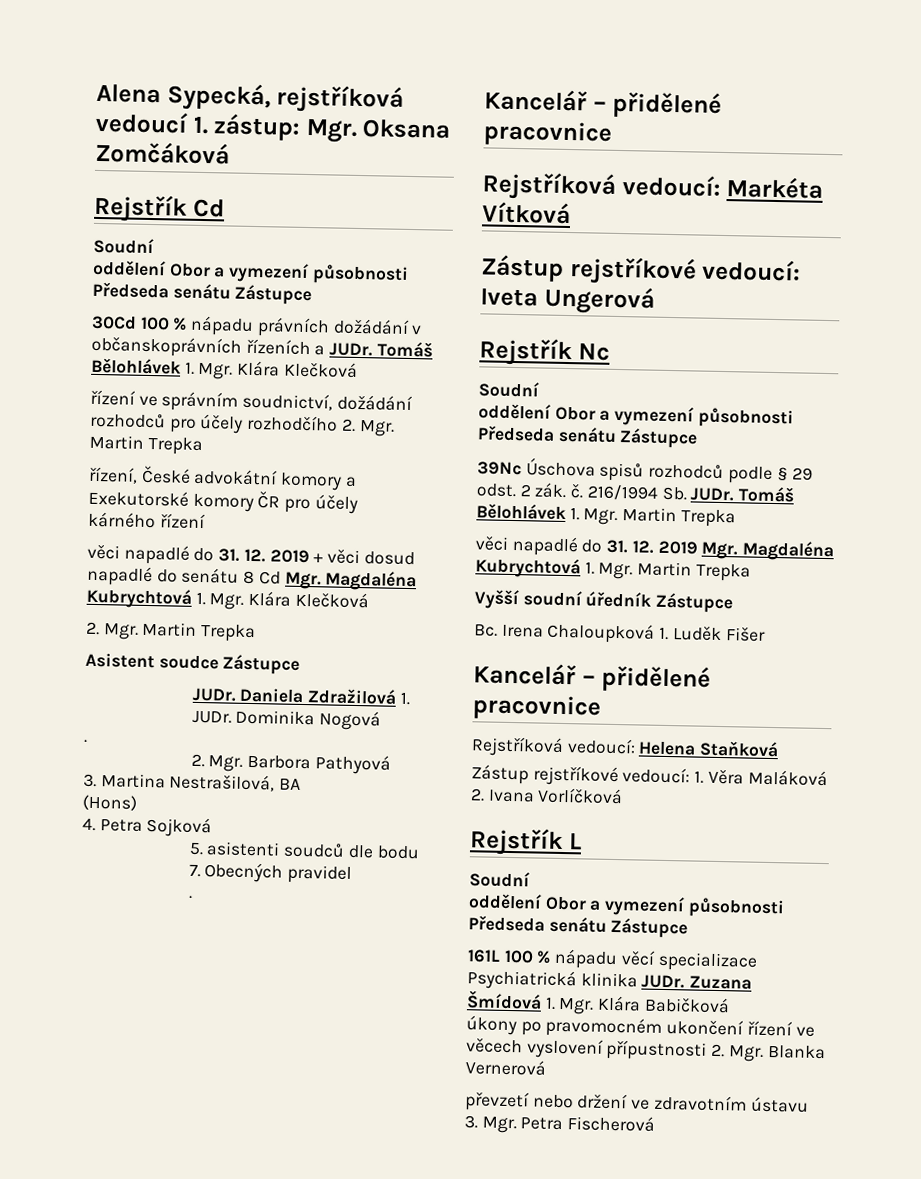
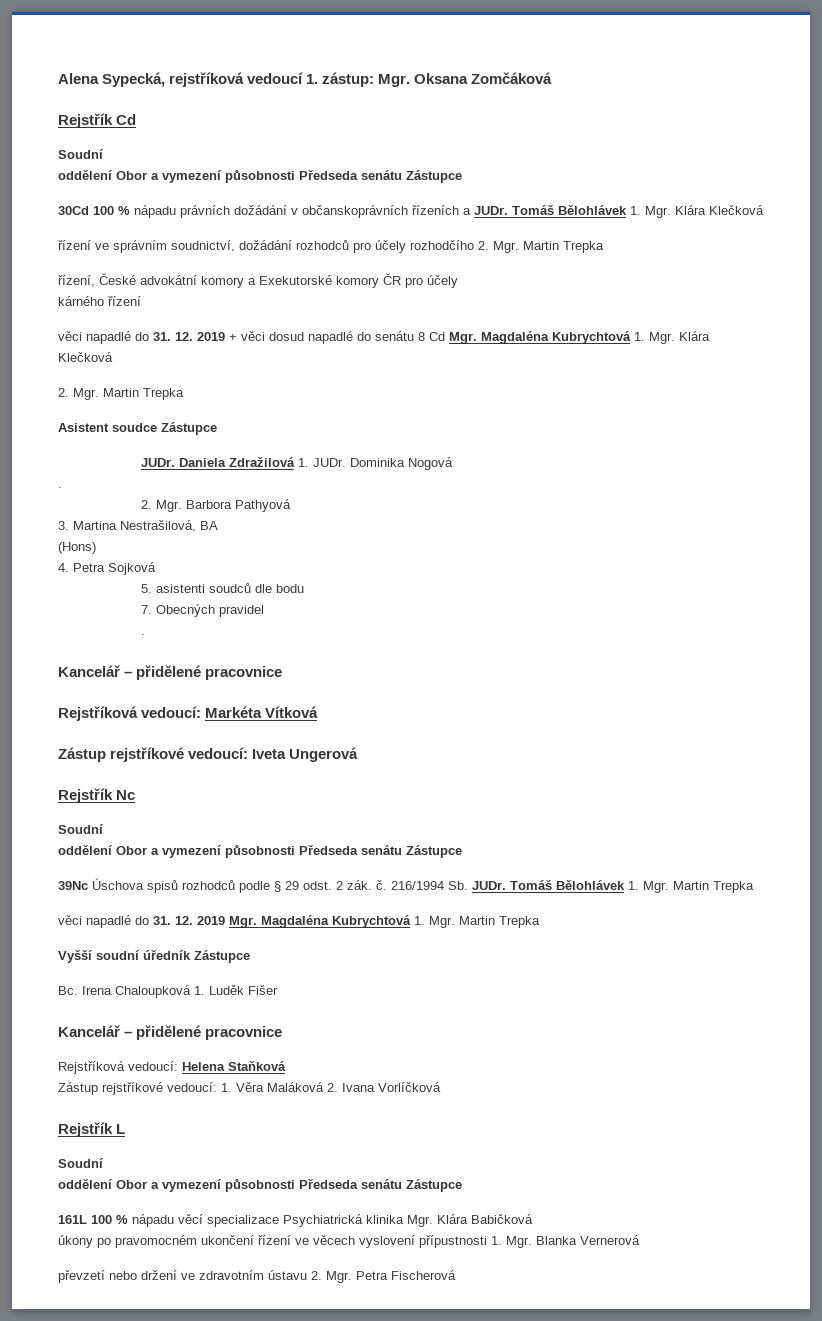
[641,974,753,990] [466,990,556,1010] JUDr. Zuzana Šmídová 1. -> (404, 1219) none
[711,1043,726,1058] 2. -> [491,1236,502,1245] 1.
[464,1115,478,1129] 3. -> [311,1271,322,1280] 2.

